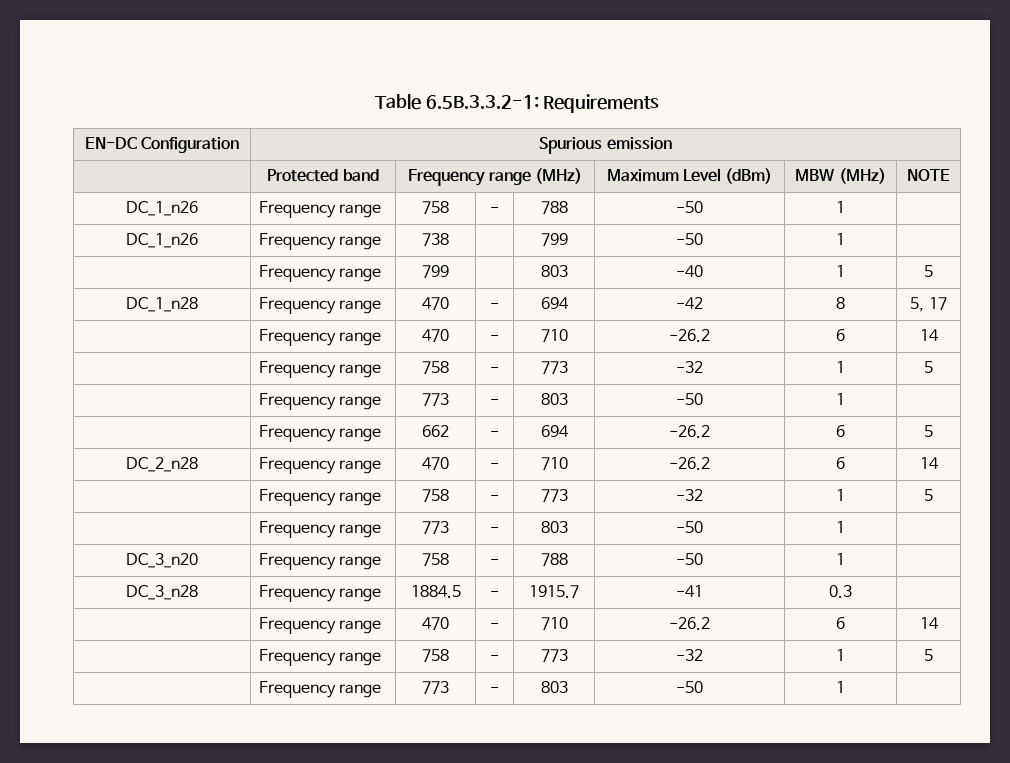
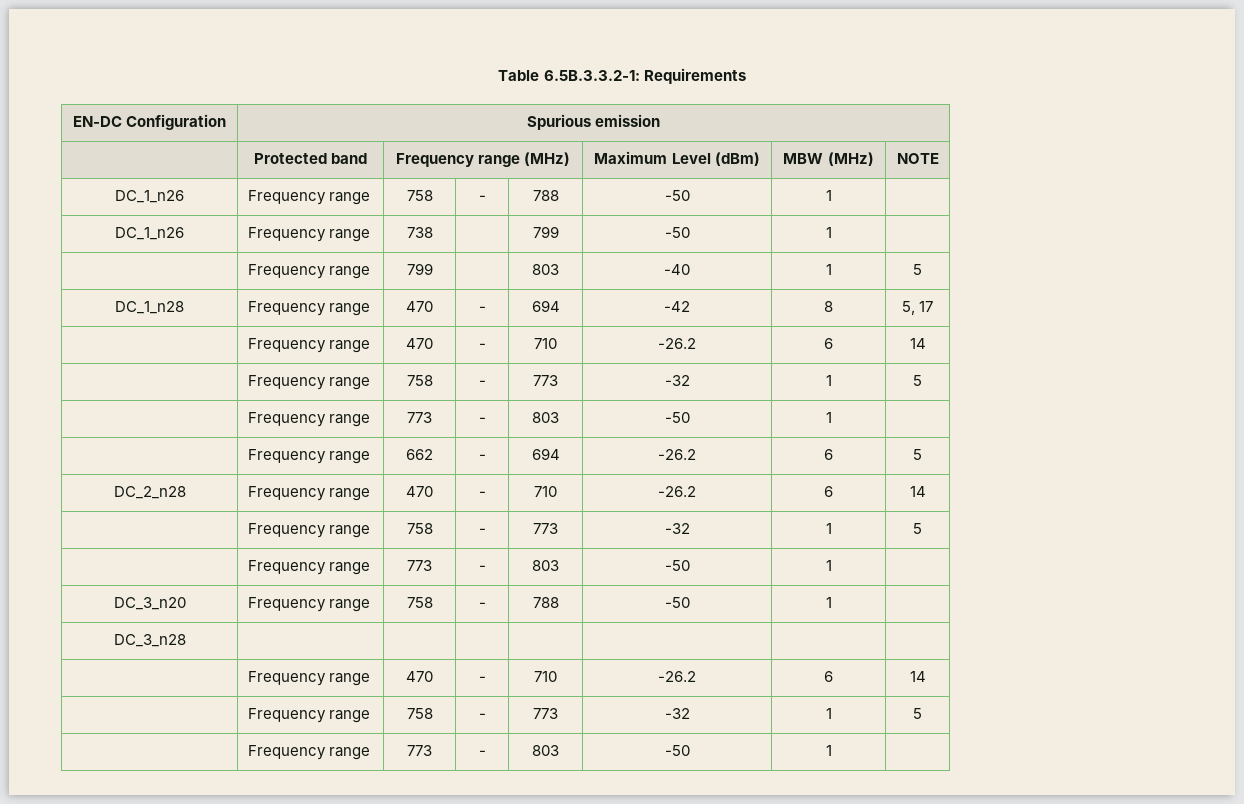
[259,585,382,602] [410,585,461,598] [490,591,499,597] [529,585,579,598] [676,585,703,597] [829,585,852,598] Frequency range | 1884.5 | - | 1915.7 | -41 | 0.3 -> (186, 640) | | | | |

